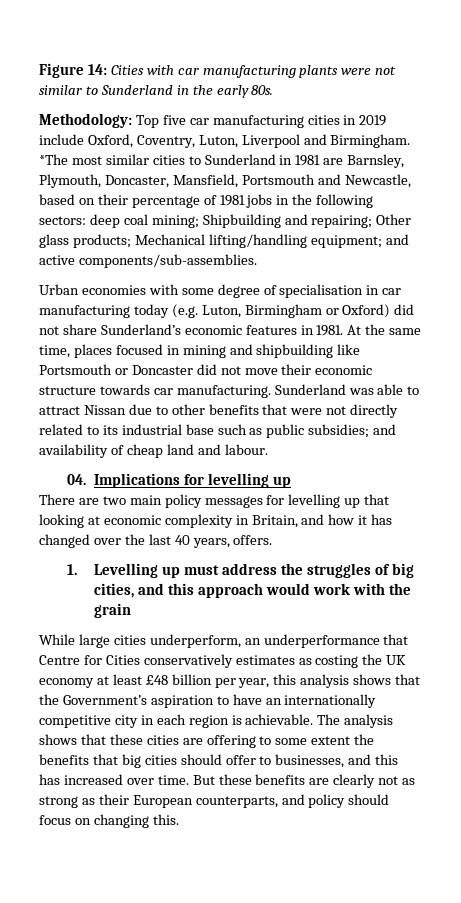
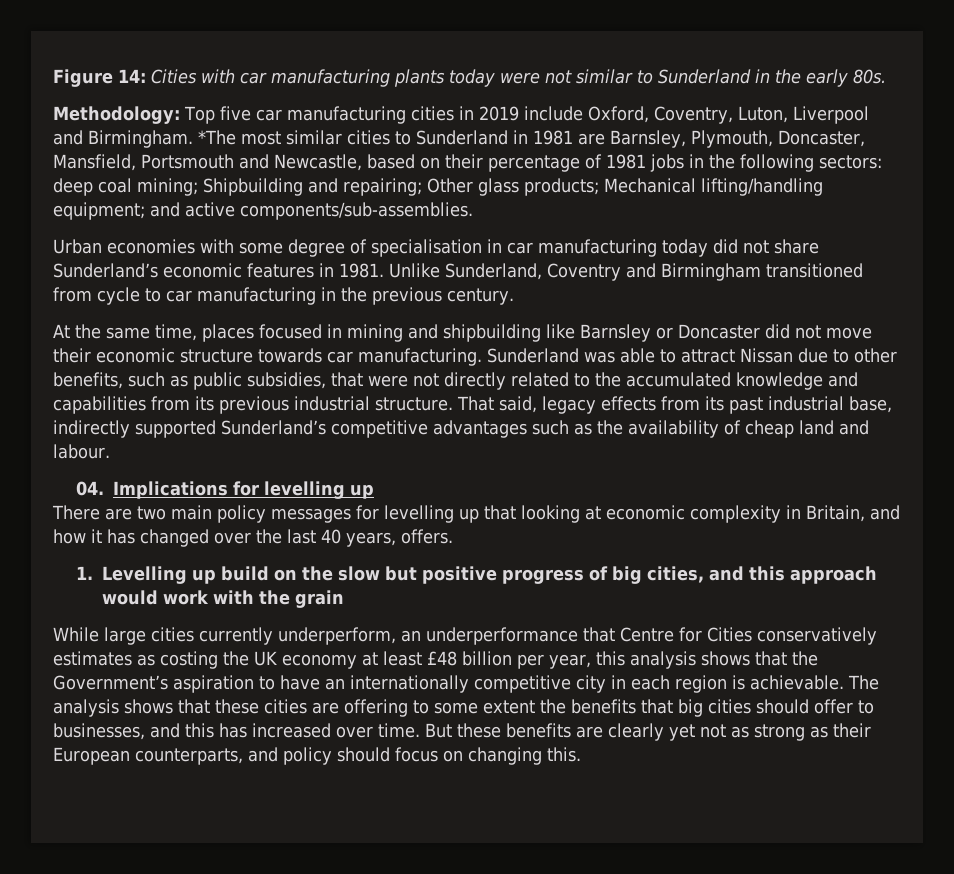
(339, 71) none -> [449,69,495,87] today
[171,304,391,318] (e.g. Luton, Birmingham or Oxford) -> (708, 248) none
(344, 330) none -> [389,263,863,281] [53,287,514,305] Unlike Sunderland, Coventry and Birmingham transitioned from cycle to car manufacturing in the previous century. //
[39,364,112,375] Portsmouth -> [580,324,651,342] Barnsley
[208,404,259,415] benefits -> [53,372,326,390] benefits, such as public subsidies,
[102,424,397,438] its industrial base such as public subsidies; and -> [595,372,858,390] [53,396,892,414] [53,420,623,438] the accumulated knowledge and capabilities from its previous industrial structure. That said, legacy effects from its past industrial base, indirectly supported Sunderland’s competitive advantages such as the
[184,563,371,578] must address the struggles -> [220,566,584,584] build on the slow but positive progress
(146, 640) none -> [199,627,273,645] currently
(376, 781) none -> [669,724,695,741] yet

